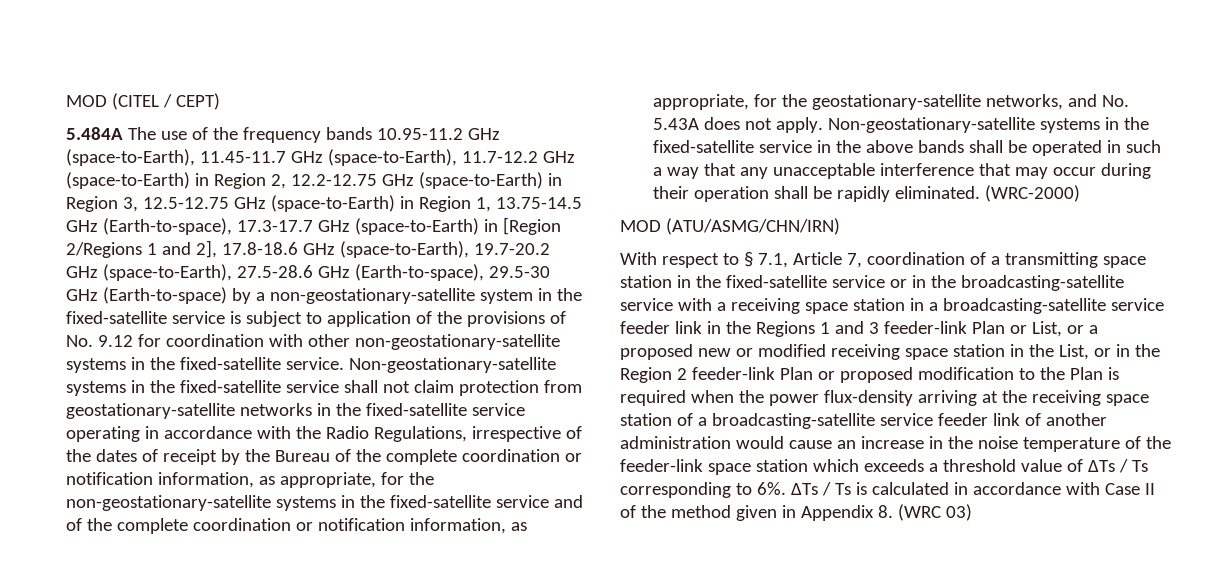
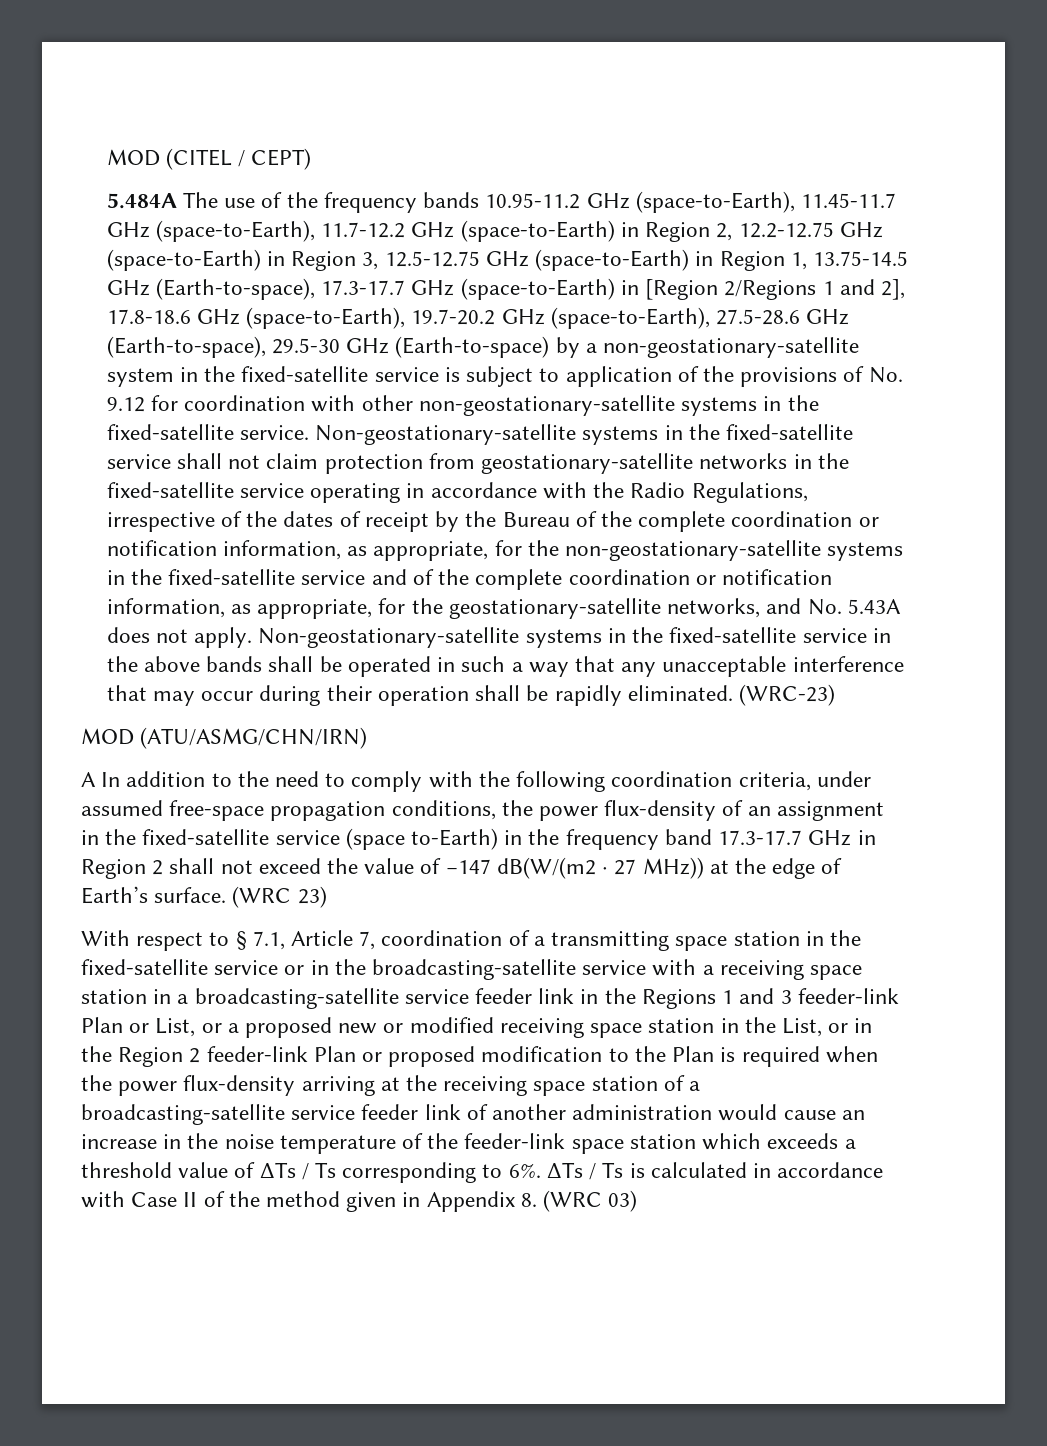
[984,185,1080,202] (WRC-2000) -> [738,684,835,706] (WRC-23)
(840, 226) none -> [81,771,871,792] [81,800,884,821] [81,828,876,850] [81,857,843,879] [81,886,327,908] // A In addition to the need to comply with the following coordination criteria, under assumed free-space propagation conditions, the power flux-density of an assignment in the fixed-satellite service (space to-Earth) in the frequency band 17.3-17.7 GHz in Region 2 shall not exceed the value of −147 dB(W/(m2 · 27 MHz)) at the edge of Earth’s surface. (WRC 23)

